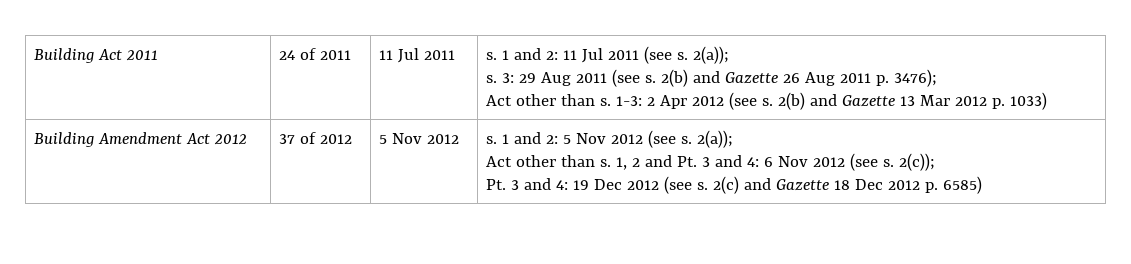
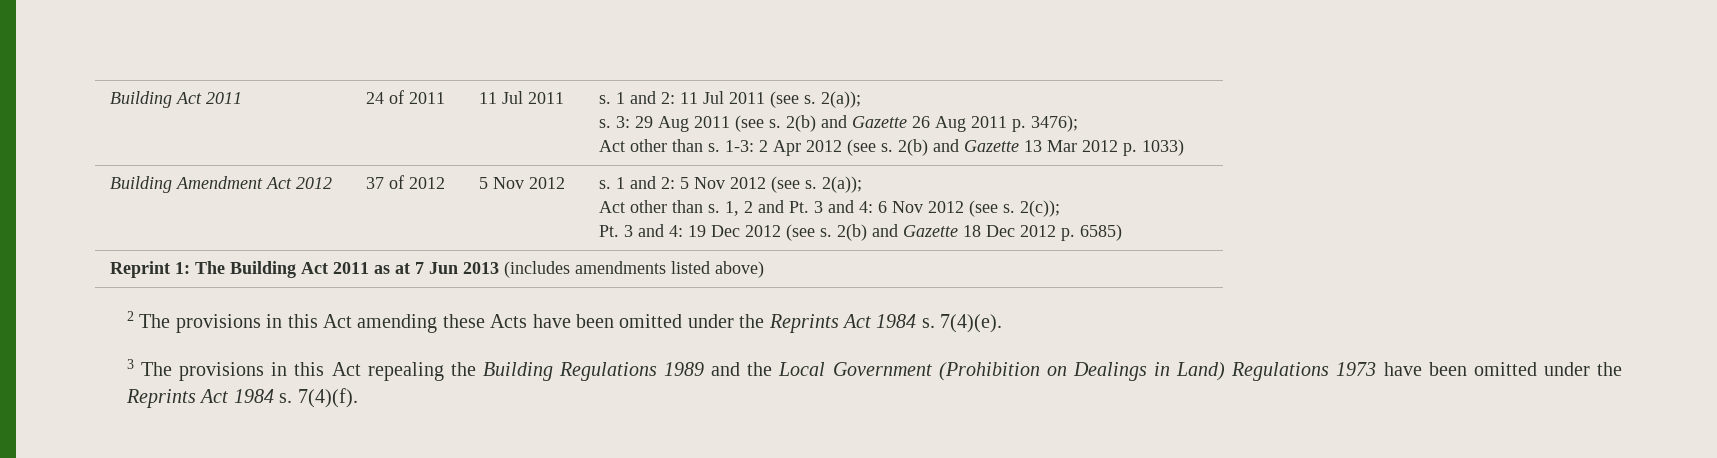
[713,176,740,194] 2(c) -> [836,224,867,241] 2(b)
(983, 185) none -> [109,261,764,278] [126,311,1003,333] [126,359,1622,381] [125,388,358,408] // Reprint 1: The Building Act 2011 as at 7 Jun 2013 (includes amendments listed above) // 2 The provisions in this Act amending these Acts have been omitted under the Reprints Act 1984 s. 7(4)(e). // 3 The provisions in this Act repealing the Building Regulations 1989 and the Local Government (Prohibition on Dealings in Land) Regulations 1973 have been omitted under the Reprints Act 1984 s. 7(4)(f).

